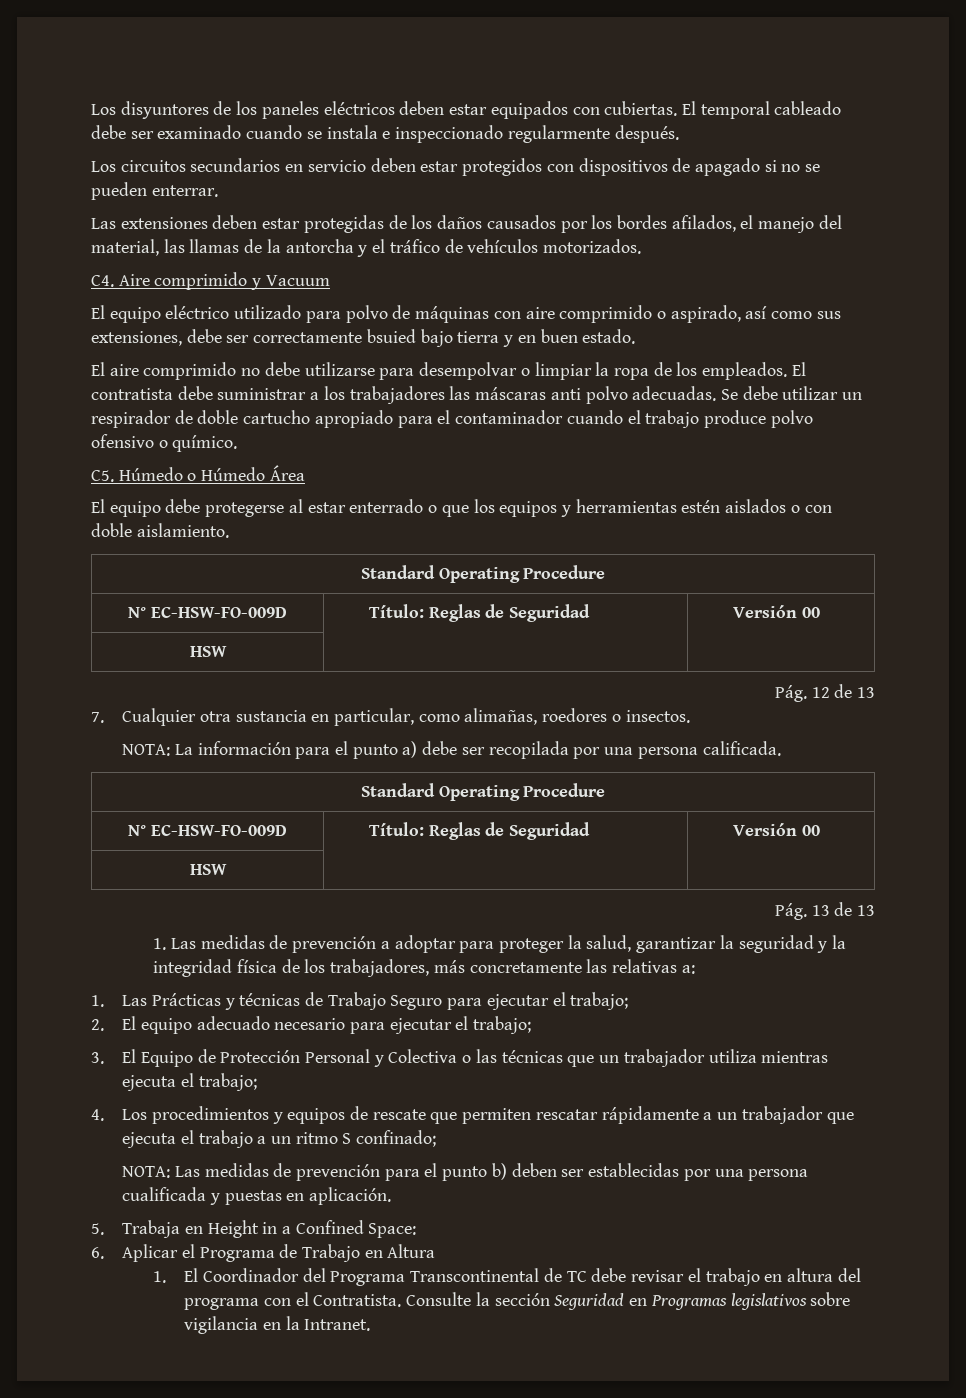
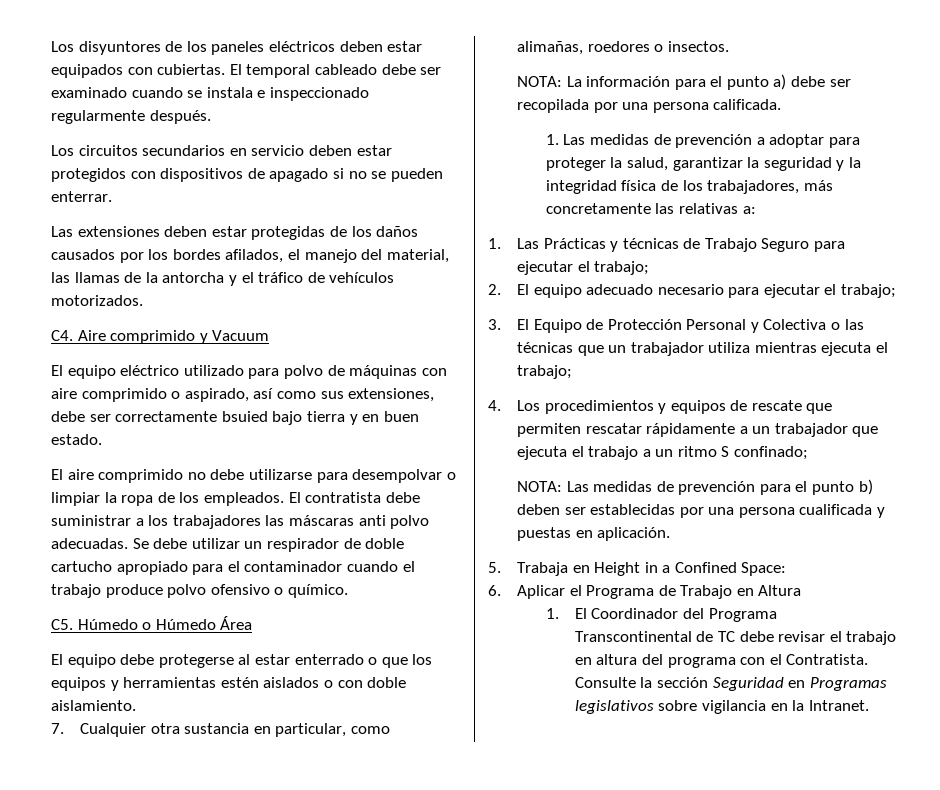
[360,565,606,583] [128,607,287,618] [368,604,591,622] [732,605,820,618] [189,646,227,657] [774,684,876,702] // Standard Operating Procedure // N° EC-HSW-FO-009D | Título: Reglas de Seguridad | Versión 00 // HSW | | // Pág. 12 de 13 -> (136, 705) none
[360,783,606,801] [128,825,287,836] [368,822,591,840] [732,823,820,836] [189,864,227,875] [774,902,876,920] // Standard Operating Procedure // N° EC-HSW-FO-009D | Título: Reglas de Seguridad | Versión 00 // HSW | | // Pág. 13 de 13 -> (782, 104) none

